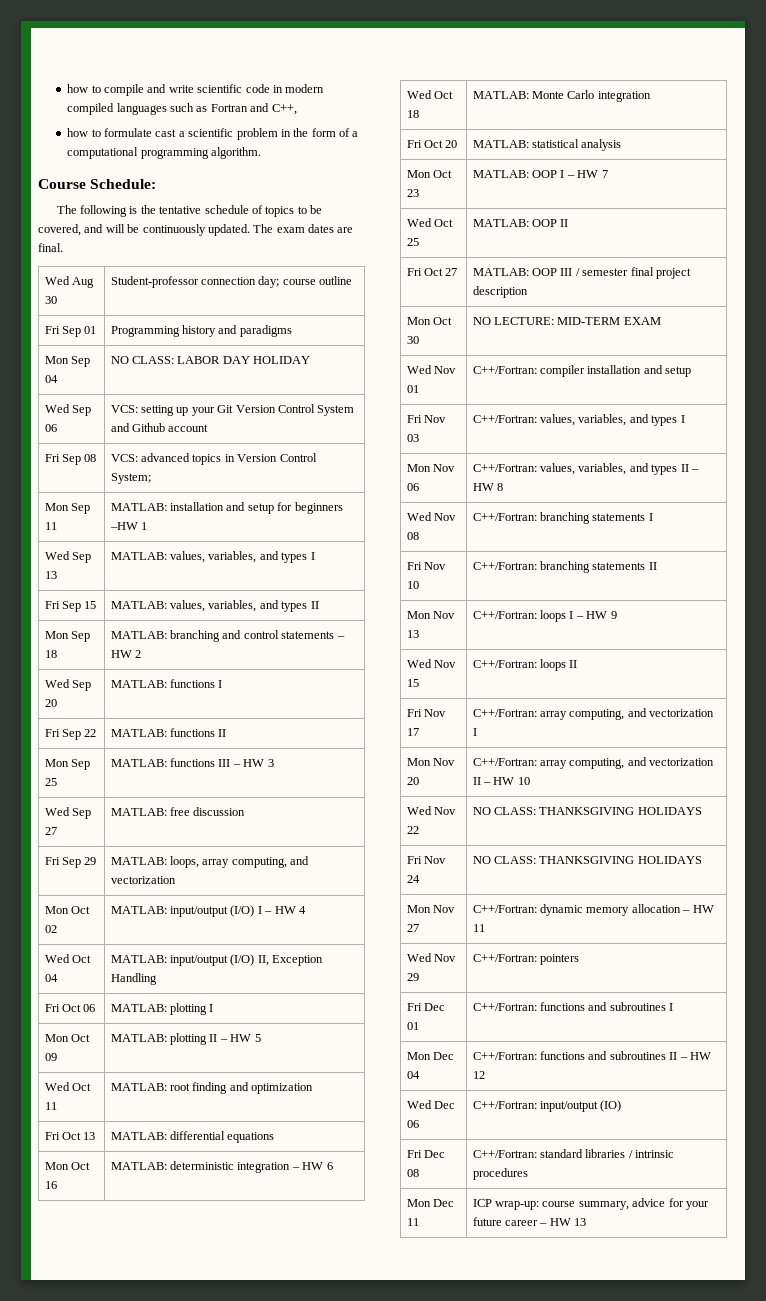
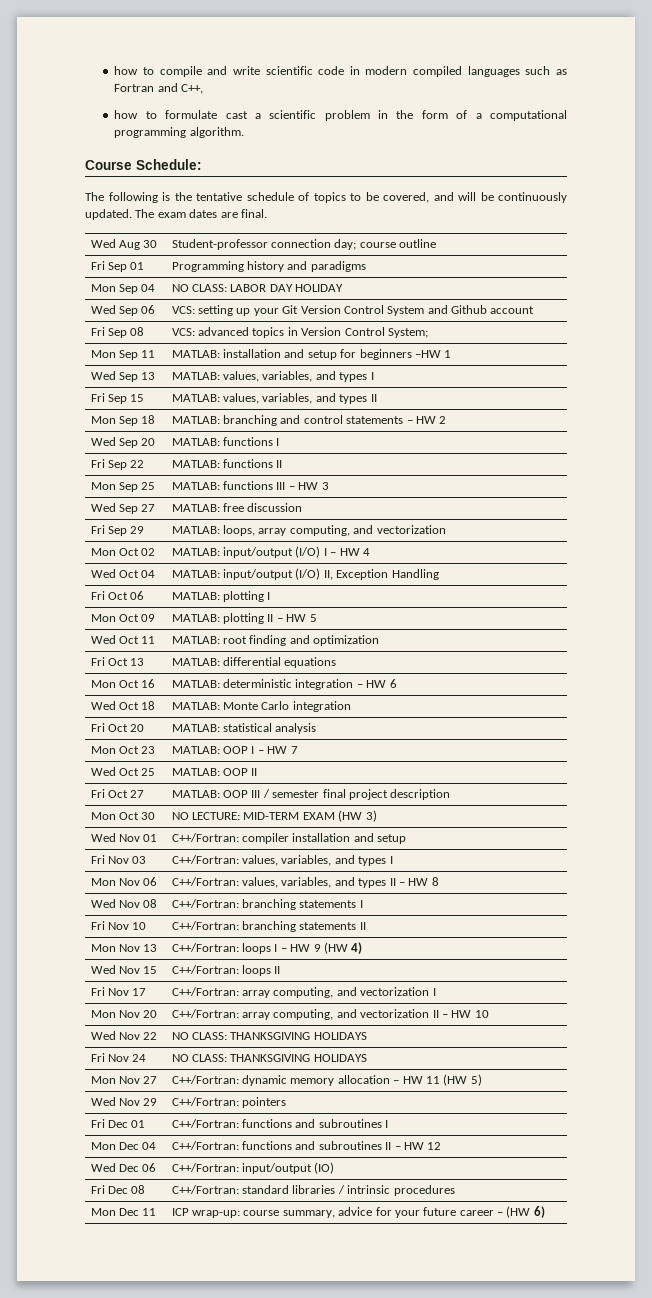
(661, 321) none -> [338,810,377,822] (HW 3)
(617, 615) none -> [323,942,363,954] (HW 4)
(485, 928) none -> [443,1074,482,1086] (HW 5)
[549,1218,587,1226] HW 13 -> [506,1206,545,1218] (HW 6)

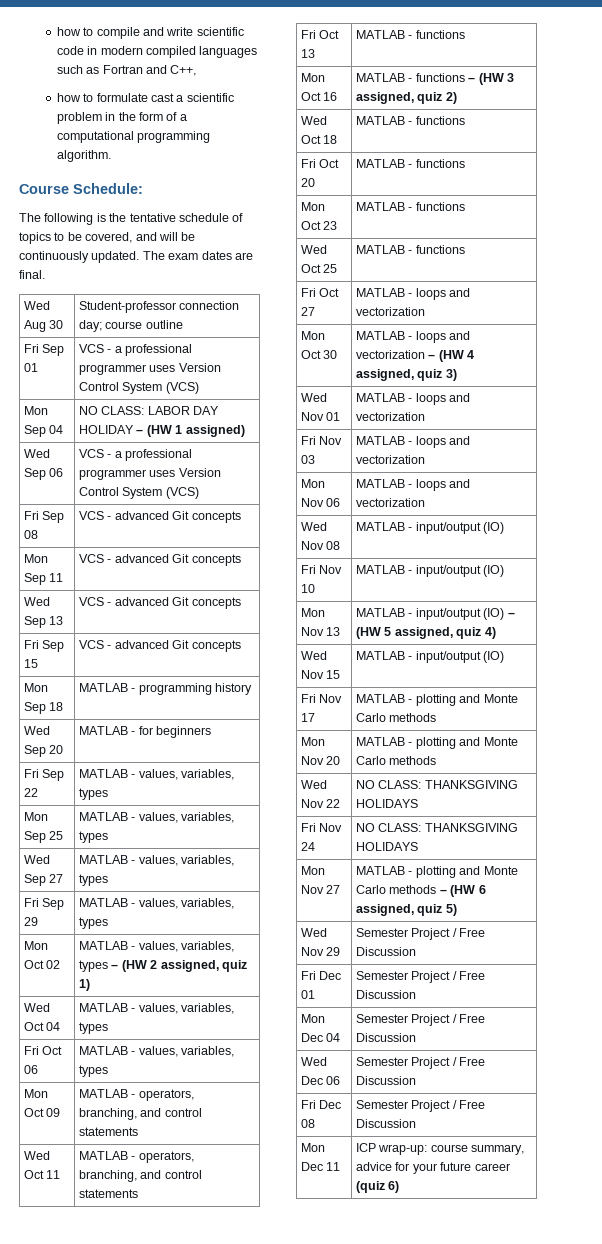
[171,261,366,272] Programming history and paradigms -> [79,344,193,356] [79,363,221,375] [79,382,199,394] VCS - a professional programmer uses Version Control System (VCS)
(344, 288) none -> [136,425,245,437] – (HW 1 assigned)
[171,305,535,316] [90,327,145,338] [171,327,428,338] [90,350,156,360] [171,349,452,360] [90,371,156,382] [171,371,374,382] [90,393,145,404] [171,393,377,404] [90,415,156,426] [171,415,447,426] VCS: setting up your Git Version Control System and Github account // Fri Sep 08 | VCS: advanced topics in Version Control System; // Mon Sep 11 | MATLAB: installation and setup for beginners –HW 1 // Wed Sep 13 | MATLAB: values, variables, and types I // Fri Sep 15 | MATLAB: values, variables, and types II // Mon Sep 18 | MATLAB: branching and control statements – HW 2 -> [79,449,193,461] [79,468,221,480] [79,487,199,499] [24,511,65,523] [24,530,39,539] [79,511,241,523] [24,554,49,563] [24,573,64,585] [79,554,241,566] [24,597,51,606] [24,616,64,628] [79,597,241,609] [24,640,65,652] [24,659,39,668] [79,640,241,652] [24,683,49,692] [24,702,64,714] [79,683,253,695] VCS - a professional programmer uses Version Control System (VCS) // Fri Sep 08 | VCS - advanced Git concepts // Mon Sep 11 | VCS - advanced Git concepts // Wed Sep 13 | VCS - advanced Git concepts // Fri Sep 15 | VCS - advanced Git concepts // Mon Sep 18 | MATLAB - programming history
[171,437,280,446] MATLAB: functions I -> [79,726,212,738] MATLAB - for beginners
[171,459,283,468] [90,482,156,492] [171,481,329,490] [90,503,156,514] [171,503,303,512] [90,525,145,536] [171,525,446,536] [90,548,156,556] [171,546,370,558] [90,569,156,578] [171,568,439,580] [90,591,145,600] [171,591,271,602] [90,614,156,622] [171,613,317,624] [90,635,156,644] [171,635,380,646] [90,657,145,666] [171,657,337,668] [90,679,156,688] [171,679,397,690] [90,701,156,710] [171,701,351,712] [90,723,145,732] [171,723,317,734] [90,746,156,754] [171,746,298,754] [90,767,156,776] [171,768,258,776] [90,789,145,798] [171,789,451,800] [90,812,156,820] [171,810,377,822] [90,833,158,842] [171,833,407,844] [90,855,147,864] [171,855,393,866] [90,877,158,886] [171,877,439,888] MATLAB: functions II // Mon Sep 25 | MATLAB: functions III – HW 3 // Wed Sep 27 | MATLAB: free discussion // Fri Sep 29 | MATLAB: loops, array computing, and vectorization // Mon Oct 02 | MATLAB: input/output (I/O) I – HW 4 // Wed Oct 04 | MATLAB: input/output (I/O) II, Exception Handling // Fri Oct 06 | MATLAB: plotting I // Mon Oct 09 | MATLAB: plotting II – HW 5 // Wed Oct 11 | MATLAB: root finding and optimization // Fri Oct 13 | MATLAB: differential equations // Mon Oct 16 | MATLAB: deterministic integration – HW 6 // Wed Oct 18 | MATLAB: Monte Carlo integration // Fri Oct 20 | MATLAB: statistical analysis // Mon Oct 23 | MATLAB: OOP I – HW 7 // Wed Oct 25 | MATLAB: OOP II // Fri Oct 27 | MATLAB: OOP III / semester final project description // Mon Oct 30 | NO LECTURE: MID-TERM EXAM (HW 3) // Wed Nov 01 | C++/Fortran: compiler installation and setup // Fri Nov 03 | C++/Fortran: values, variables, and types I // Mon Nov 06 | C++/Fortran: values, variables, and types II – HW 8 -> [79,769,235,780] [79,788,109,800] [24,812,49,821] [24,831,64,843] [79,812,235,823] [79,831,109,843] [24,855,51,864] [24,874,64,886] [79,855,235,866] [79,874,109,886] [24,898,65,910] [24,917,39,926] [79,898,235,909] [79,917,109,929] [24,941,49,950] [24,960,61,969] [79,941,235,952] [79,960,247,972] [79,979,91,991] [24,1003,51,1012] [24,1022,61,1031] [79,1003,235,1014] [79,1022,109,1034] [24,1046,63,1055] [24,1065,39,1074] [79,1046,235,1057] [79,1065,109,1077] [24,1089,49,1098] [24,1108,61,1117] [79,1089,194,1101] [79,1108,202,1120] [79,1127,139,1136] [24,1151,51,1160] [24,1170,61,1179] [79,1151,194,1163] [79,1170,202,1182] [79,1189,139,1198] [301,30,340,39] [301,49,316,58] [356,30,465,39] [301,73,326,82] [301,92,338,101] [356,73,514,85] [356,92,457,104] [301,116,328,125] [301,135,338,144] [356,116,465,125] [301,159,340,168] [301,178,316,187] [356,159,465,168] [301,202,326,211] [301,221,338,230] [356,202,465,211] [301,245,328,254] [301,264,338,273] [356,245,465,254] [301,288,340,297] [301,307,316,316] [356,288,471,300] [356,307,426,316] [301,331,326,340] [301,350,338,359] [356,331,471,343] [356,350,475,362] [356,369,457,381] [301,393,328,402] [301,412,341,421] [356,393,471,405] [356,412,426,421] [301,436,343,445] [301,455,316,464] [356,436,471,448] [356,455,426,464] [301,479,326,488] [301,498,341,507] [356,479,471,491] [356,498,426,507] MATLAB - values, variables, types // Mon Sep 25 | MATLAB - values, variables, types // Wed Sep 27 | MATLAB - values, variables, types // Fri Sep 29 | MATLAB - values, variables, types // Mon Oct 02 | MATLAB - values, variables, types – (HW 2 assigned, quiz 1) // Wed Oct 04 | MATLAB - values, variables, types // Fri Oct 06 | MATLAB - values, variables, types // Mon Oct 09 | MATLAB - operators, branching, and control statements // Wed Oct 11 | MATLAB - operators, branching, and control statements // Fri Oct 13 | MATLAB - functions // Mon Oct 16 | MATLAB - functions – (HW 3 assigned, quiz 2) // Wed Oct 18 | MATLAB - functions // Fri Oct 20 | MATLAB - functions // Mon Oct 23 | MATLAB - functions // Wed Oct 25 | MATLAB - functions // Fri Oct 27 | MATLAB - loops and vectorization // Mon Oct 30 | MATLAB - loops and vectorization – (HW 4 assigned, quiz 3) // Wed Nov 01 | MATLAB - loops and vectorization // Fri Nov 03 | MATLAB - loops and vectorization // Mon Nov 06 | MATLAB - loops and vectorization
[171,899,363,910] C++/Fortran: branching statements I -> [356,522,505,534] MATLAB - input/output (IO)
[171,921,366,932] C++/Fortran: branching statements II -> [356,565,505,577] MATLAB - input/output (IO)
[171,942,348,954] C++/Fortran: loops I – HW 9 (HW -> [356,608,515,620] [356,627,482,639] MATLAB - input/output (IO) – (HW 5 assigned, quiz
[171,965,281,976] C++/Fortran: loops II -> [356,651,505,663] MATLAB - input/output (IO)
[171,987,436,998] [90,1010,158,1018] [171,1009,489,1020] C++/Fortran: array computing, and vectorization I // Mon Nov 20 | C++/Fortran: array computing, and vectorization II – HW 10 -> [356,694,518,706] [356,713,437,722] [301,737,326,746] [301,756,341,765] [356,737,518,749] [356,756,437,765] MATLAB - plotting and Monte Carlo methods // Mon Nov 20 | MATLAB - plotting and Monte Carlo methods
[171,1074,482,1086] [90,1097,158,1106] [171,1097,287,1108] [90,1119,146,1128] [171,1119,389,1128] [90,1142,157,1150] [171,1141,442,1150] [90,1163,157,1172] [171,1162,335,1174] [90,1185,146,1194] [171,1185,455,1196] C++/Fortran: dynamic memory allocation – HW 11 (HW 5) // Wed Nov 29 | C++/Fortran: pointers // Fri Dec 01 | C++/Fortran: functions and subroutines I // Mon Dec 04 | C++/Fortran: functions and subroutines II – HW 12 // Wed Dec 06 | C++/Fortran: input/output (IO) // Fri Dec 08 | C++/Fortran: standard libraries / intrinsic procedures -> [356,866,518,878] [356,885,486,897] [356,904,457,916] [301,928,328,937] [301,947,341,956] [356,928,486,940] [356,947,417,956] [301,971,342,980] [301,990,316,999] [356,971,486,983] [356,990,417,999] [301,1014,326,1023] [301,1033,341,1042] [356,1014,486,1026] [356,1033,417,1042] [301,1057,328,1066] [301,1076,341,1085] [356,1057,486,1069] [356,1076,417,1085] [301,1100,342,1109] [301,1119,316,1128] [356,1100,486,1112] [356,1119,417,1128] MATLAB - plotting and Monte Carlo methods – (HW 6 assigned, quiz 5) // Wed Nov 29 | Semester Project / Free Discussion // Fri Dec 01 | Semester Project / Free Discussion // Mon Dec 04 | Semester Project / Free Discussion // Wed Dec 06 | Semester Project / Free Discussion // Fri Dec 08 | Semester Project / Free Discussion
[497,1206,531,1218] – (HW -> [356,1181,386,1193] (quiz

